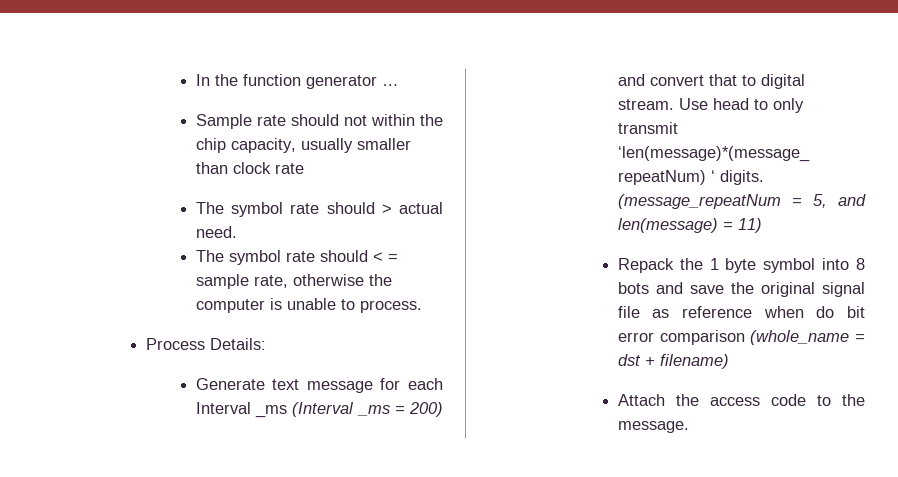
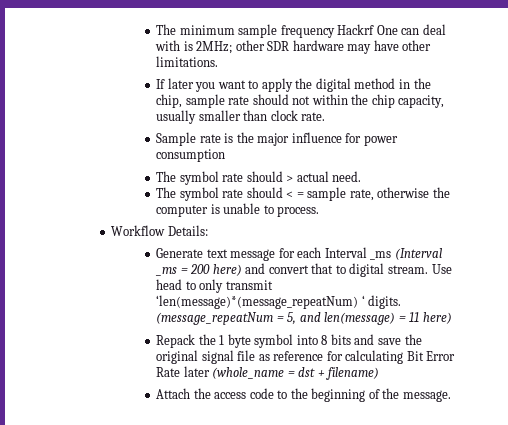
[195,74,399,89] [195,114,252,129] In the function generator … // Sample -> [156,24,446,38] [155,40,432,54] [156,56,219,67] [156,78,431,92] [156,94,225,108] The minimum sample frequency Hackrf One can deal with is 2MHz; other SDR hardware may have other limitations. // If later you want to apply the digital method in the chip, sample
[274,163,304,174] rate -> [301,112,326,121] [156,132,398,146] [156,149,226,162] rate. // Sample rate is the major influence for power consumption
[146,338,206,350] Process -> [111,225,166,236] Workflow
[409,402,443,417] 200) -> [190,264,242,276] 200 here)
[737,218,762,233] 11) -> [409,312,452,324] 11 here)
[617,282,649,294] bots -> [330,334,351,345] bits
[763,306,865,318] [617,330,745,345] when do bit error comparison -> [326,350,456,364] [156,366,210,377] for calculating Bit Error Rate later
(865, 400) none -> [311,388,400,402] beginning of the

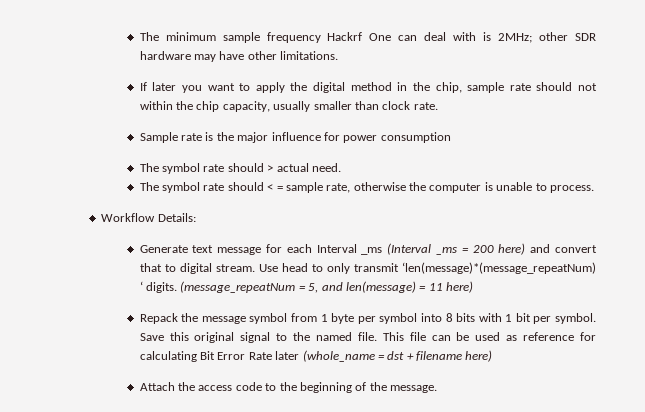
(216, 339) none -> [201,313,317,324] message symbol from
(251, 341) none -> [357,316,376,324] per
[354,334,422,345] [156,350,256,364] and save the original signal file -> [478,313,597,324] [139,332,501,343] with 1 bit per symbol. Save this original signal to the named file. This file can be used
[326,367,380,380] filename) -> [416,350,493,362] filename here)

